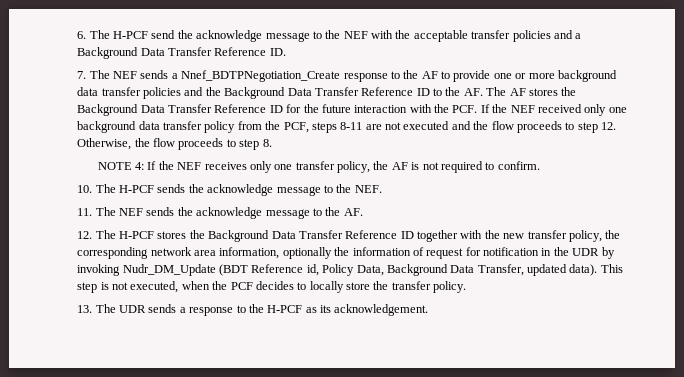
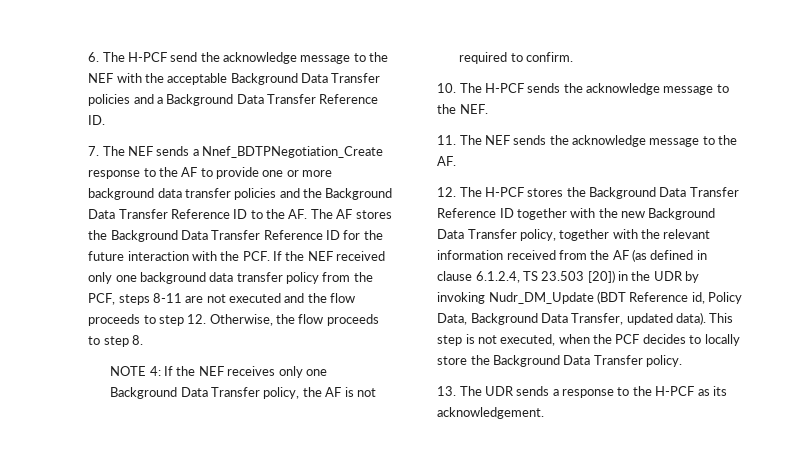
[471,30,511,39] transfer -> [230,73,381,85] Background Data Transfer
[295,161,335,170] transfer -> [110,387,261,399] Background Data Transfer
[527,230,621,242] [77,247,540,259] transfer policy, the corresponding network area information, optionally the information of request for notification -> [648,208,716,220] [437,229,711,241] [437,249,707,262] [437,270,615,283] Background Data Transfer policy, together with the relevant information received from the AF (as defined in clause 6.1.2.4, TS 23.503 [20])
[391,281,431,290] transfer -> [492,355,643,367] Background Data Transfer

